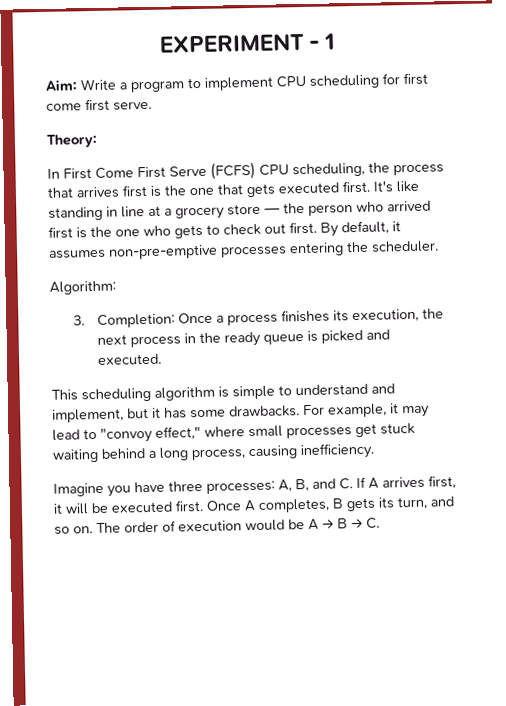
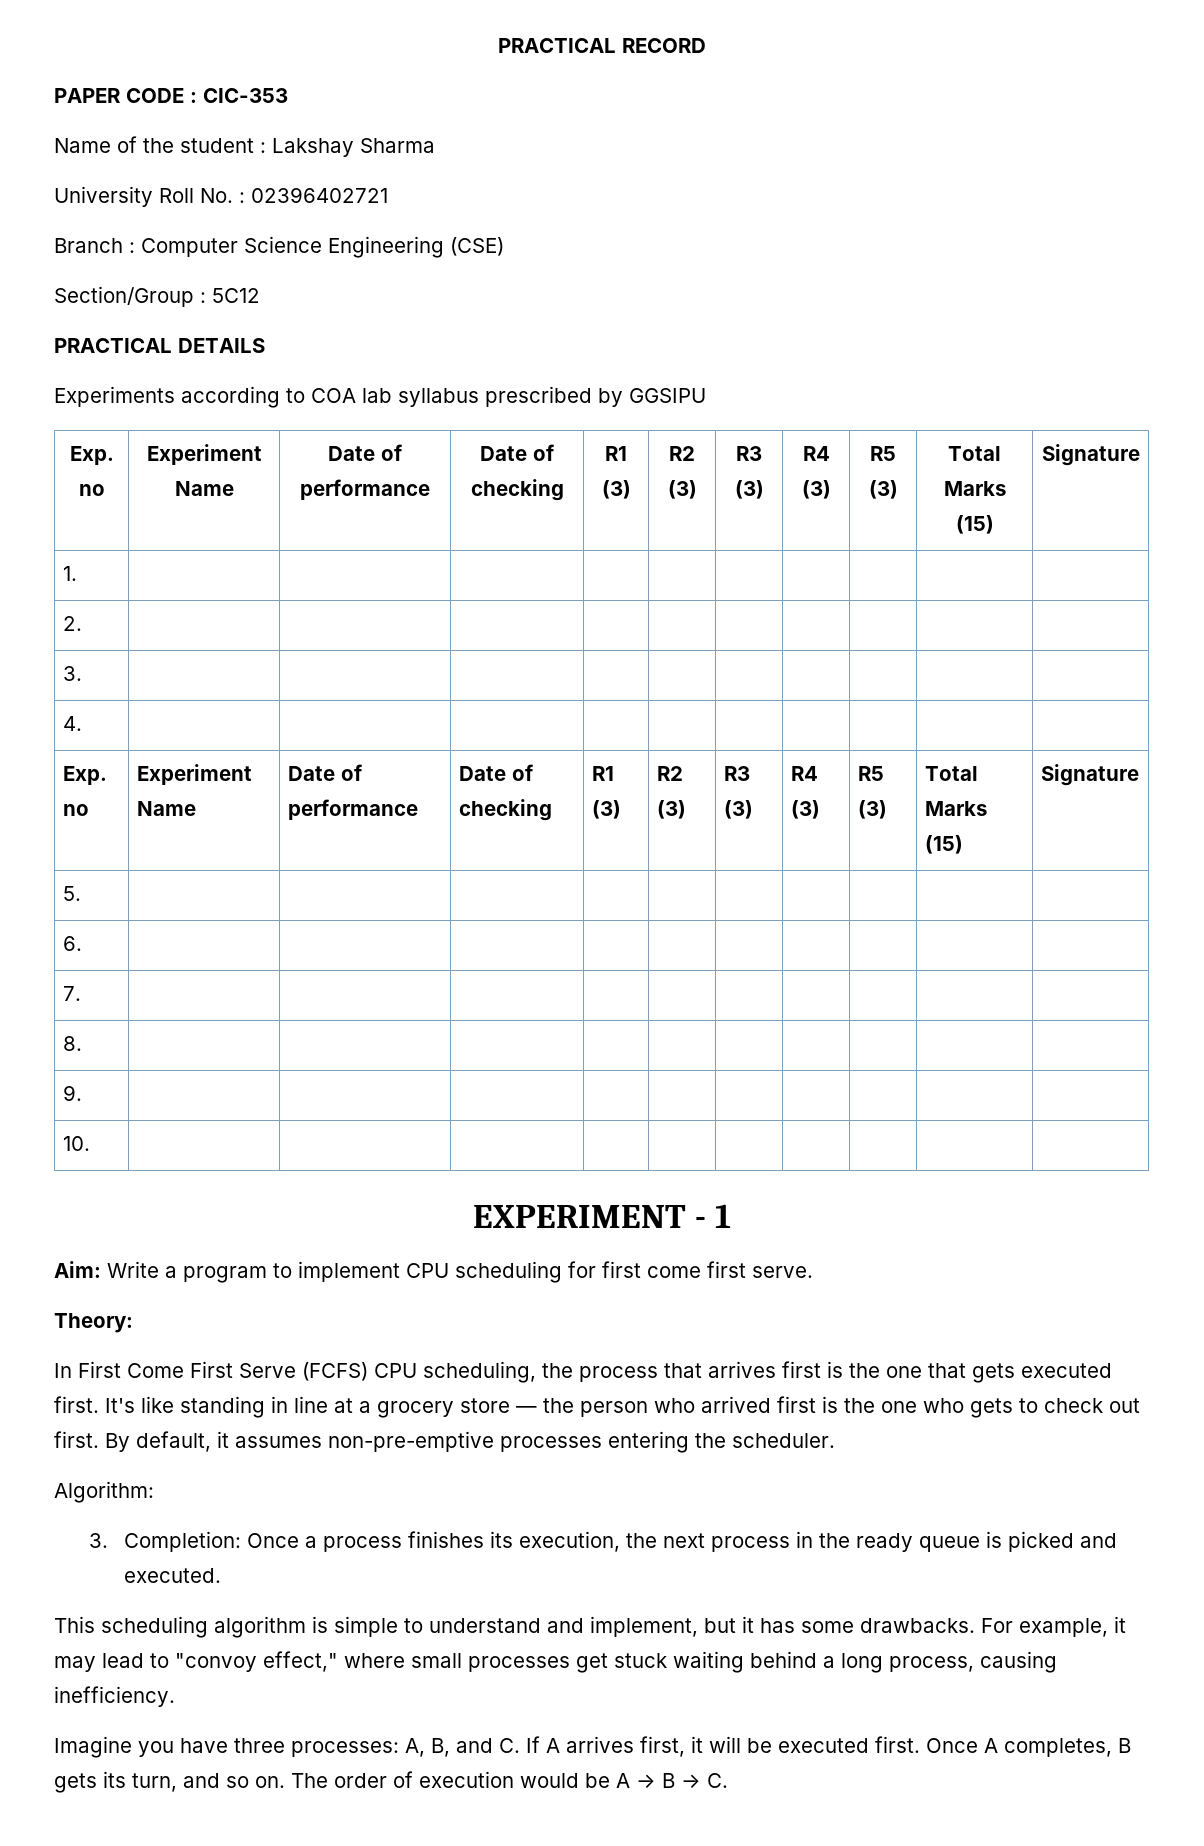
(158, 42) none -> [498,38,706,53] [54,88,288,103] [54,136,435,157] [54,186,388,207] [54,236,504,258] [54,286,260,307] [54,338,265,353] [54,386,706,408] [69,446,114,465] [78,484,105,496] [146,444,262,465] [174,481,234,496] [328,444,402,461] [300,479,430,500] [480,444,554,461] [470,479,564,501] [605,446,627,461] [601,480,631,499] [669,446,695,461] [667,480,697,499] [736,446,762,461] [734,480,764,499] [802,446,830,461] [801,480,831,499] [870,446,896,461] [868,480,898,499] [948,446,1001,461] [943,481,1006,496] [955,515,994,534] [1041,444,1140,466] [62,566,77,581] [62,616,82,631] [62,666,82,681] [62,716,82,731] [62,766,107,785] [62,804,89,816] [136,764,252,785] [136,801,196,816] [287,764,362,781] [287,799,418,820] [458,764,533,781] [458,799,552,821] [591,766,614,781] [591,800,621,819] [656,766,683,781] [656,800,686,819] [723,766,750,781] [723,800,753,819] [790,766,818,781] [790,800,820,819] [857,766,884,781] [857,800,887,819] [924,766,978,781] [924,801,987,816] [924,835,963,854] [1040,764,1139,786] [62,886,81,901] [62,936,82,951] [62,986,81,1001] [62,1036,82,1051] [62,1085,82,1101] [62,1136,90,1151] PRACTICAL RECORD // PAPER CODE : CIC-353 // Name of the student : Lakshay Sharma // University Roll No. : 02396402721 // Branch : Computer Science Engineering (CSE) // Section/Group : 5C12 // PRACTICAL DETAILS // Experiments according to COA lab syllabus prescribed by GGSIPU // Exp. no | Experiment Name | Date of performance | Date of checking | R1 (3) | R2 (3) | R3 (3) | R4 (3) | R5 (3) | Total Marks (15) | Signature // 1. | | | | | | | | | | // 2. | | | | | | | | | | // 3. | | | | | | | | | | // 4. | | | | | | | | | | // Exp. no | Experiment Name | Date of performance | Date of checking | R1 (3) | R2 (3) | R3 (3) | R4 (3) | R5 (3) | Total Marks (15) | Signature // 5. | | | | | | | | | | // 6. | | | | | | | | | | // 7. | | | | | | | | | | // 8. | | | | | | | | | | // 9. | | | | | | | | | | // 10. | | | | | | | | | | //

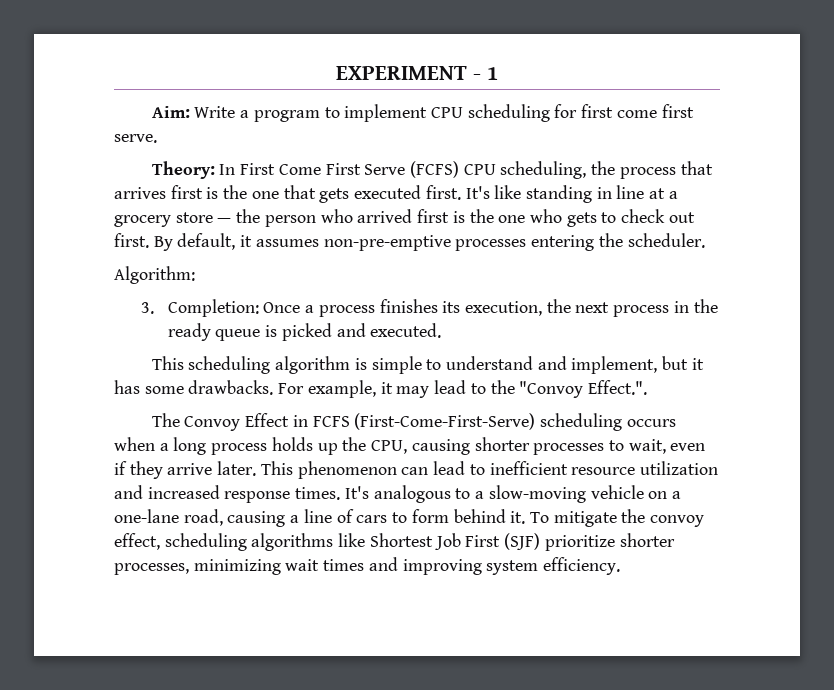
[498,38,706,53] [54,88,288,103] [54,136,435,157] [54,186,388,207] [54,236,504,258] [54,286,260,307] [54,338,265,353] [54,386,706,408] [69,446,114,465] [78,484,105,496] [146,444,262,465] [174,481,234,496] [328,444,402,461] [300,479,430,500] [480,444,554,461] [470,479,564,501] [605,446,627,461] [601,480,631,499] [669,446,695,461] [667,480,697,499] [736,446,762,461] [734,480,764,499] [802,446,830,461] [801,480,831,499] [870,446,896,461] [868,480,898,499] [948,446,1001,461] [943,481,1006,496] [955,515,994,534] [1041,444,1140,466] [62,566,77,581] [62,616,82,631] [62,666,82,681] [62,716,82,731] [62,766,107,785] [62,804,89,816] [136,764,252,785] [136,801,196,816] [287,764,362,781] [287,799,418,820] [458,764,533,781] [458,799,552,821] [591,766,614,781] [591,800,621,819] [656,766,683,781] [656,800,686,819] [723,766,750,781] [723,800,753,819] [790,766,818,781] [790,800,820,819] [857,766,884,781] [857,800,887,819] [924,766,978,781] [924,801,987,816] [924,835,963,854] [1040,764,1139,786] [62,886,81,901] [62,936,82,951] [62,986,81,1001] [62,1036,82,1051] [62,1085,82,1101] [62,1136,90,1151] PRACTICAL RECORD // PAPER CODE : CIC-353 // Name of the student : Lakshay Sharma // University Roll No. : 02396402721 // Branch : Computer Science Engineering (CSE) // Section/Group : 5C12 // PRACTICAL DETAILS // Experiments according to COA lab syllabus prescribed by GGSIPU // Exp. no | Experiment Name | Date of performance | Date of checking | R1 (3) | R2 (3) | R3 (3) | R4 (3) | R5 (3) | Total Marks (15) | Signature // 1. | | | | | | | | | | // 2. | | | | | | | | | | // 3. | | | | | | | | | | // 4. | | | | | | | | | | // Exp. no | Experiment Name | Date of performance | Date of checking | R1 (3) | R2 (3) | R3 (3) | R4 (3) | R5 (3) | Total Marks (15) | Signature // 5. | | | | | | | | | | // 6. | | | | | | | | | | // 7. | | | | | | | | | | // 8. | | | | | | | | | | // 9. | | | | | | | | | | // 10. | | | | | | | | | | // -> (336, 73) none
(133, 1323) // -> (215, 170) none
[175,1651,1057,1673] [54,1686,175,1707] [54,1736,1131,1758] [54,1771,728,1793] "convoy effect," where small processes get stuck waiting behind a long process, causing inefficiency. // Imagine you have three processes: A, B, and C. If A arrives first, it will be executed first. Once A completes, B gets its turn, and so on. The order of execution would be A → B → C. -> [490,380,647,398] [151,413,676,431] [114,437,706,455] [114,461,718,479] [114,485,681,503] [114,509,705,527] [114,533,675,551] [114,557,621,575] the "Convoy Effect.". // The Convoy Effect in FCFS (First-Come-First-Serve) scheduling occurs when a long process holds up the CPU, causing shorter processes to wait, even if they arrive later. This phenomenon can lead to inefficient resource utilization and increased response times. It's analogous to a slow-moving vehicle on a one-lane road, causing a line of cars to form behind it. To mitigate the convoy effect, scheduling algorithms like Shortest Job First (SJF) prioritize shorter processes, minimizing wait times and improving system efficiency.

